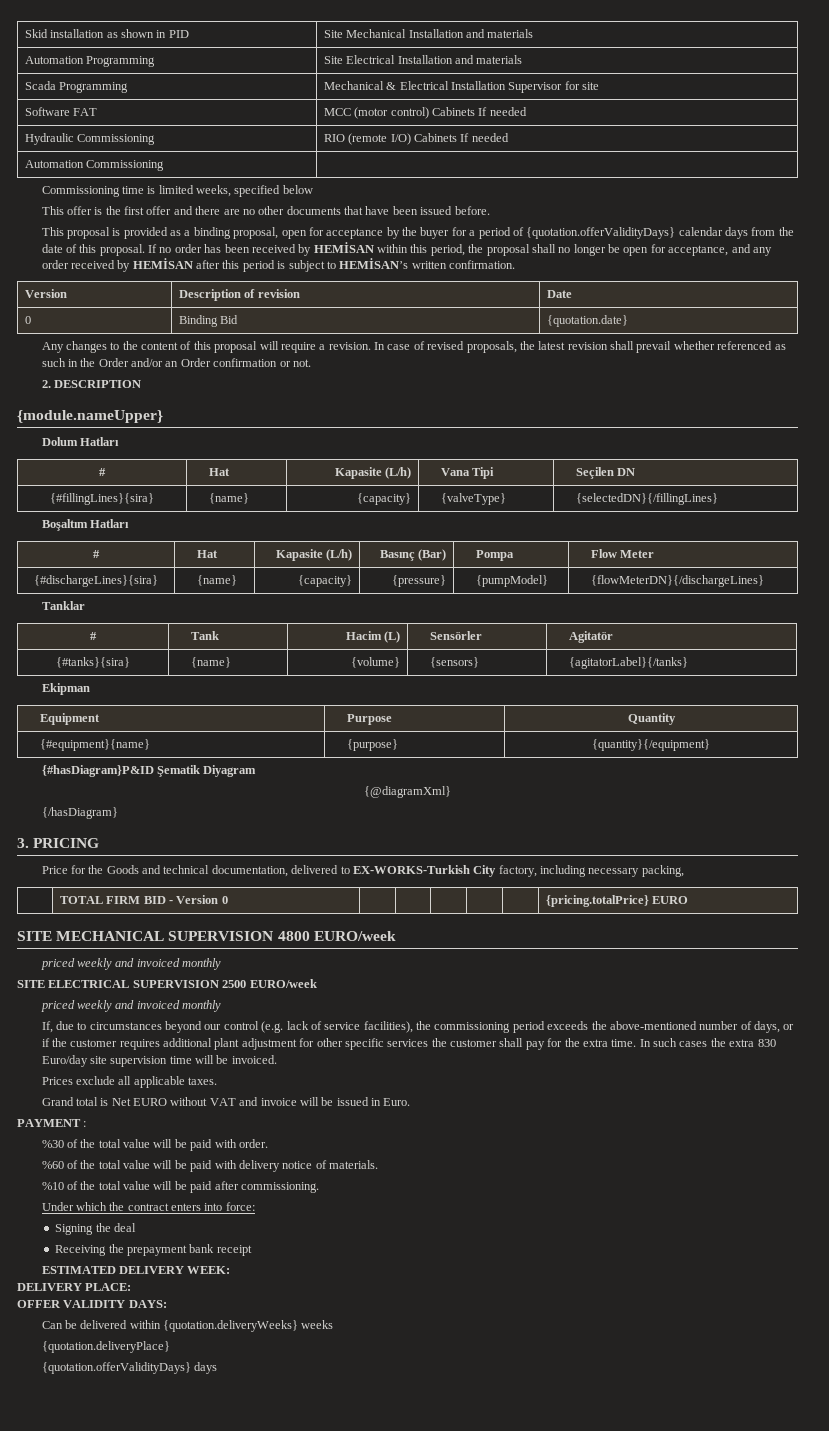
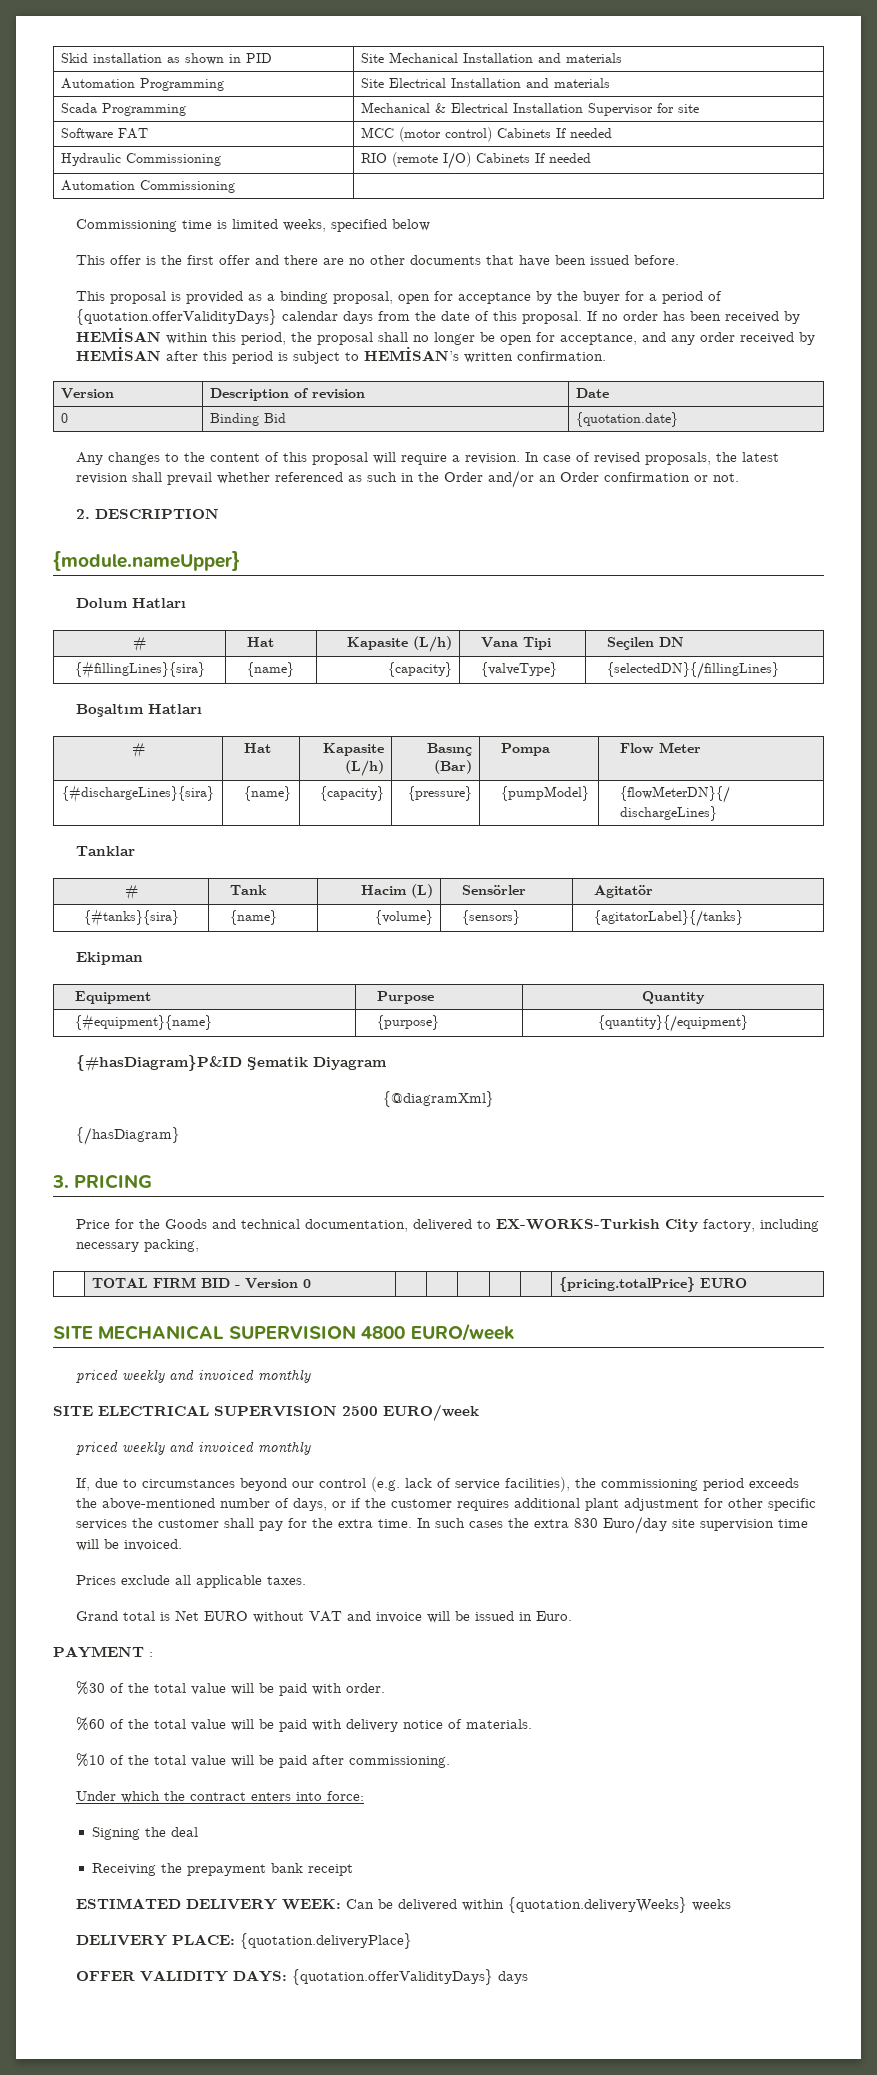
[17,1283,132,1291] [17,1300,167,1308] // DELIVERY PLACE: // OFFER VALIDITY DAYS: // -> (341, 1904) none
(334, 1324) none -> [75,1934,235,1946] DELIVERY PLACE:
(170, 1347) none -> [75,1970,287,1982] OFFER VALIDITY DAYS:

